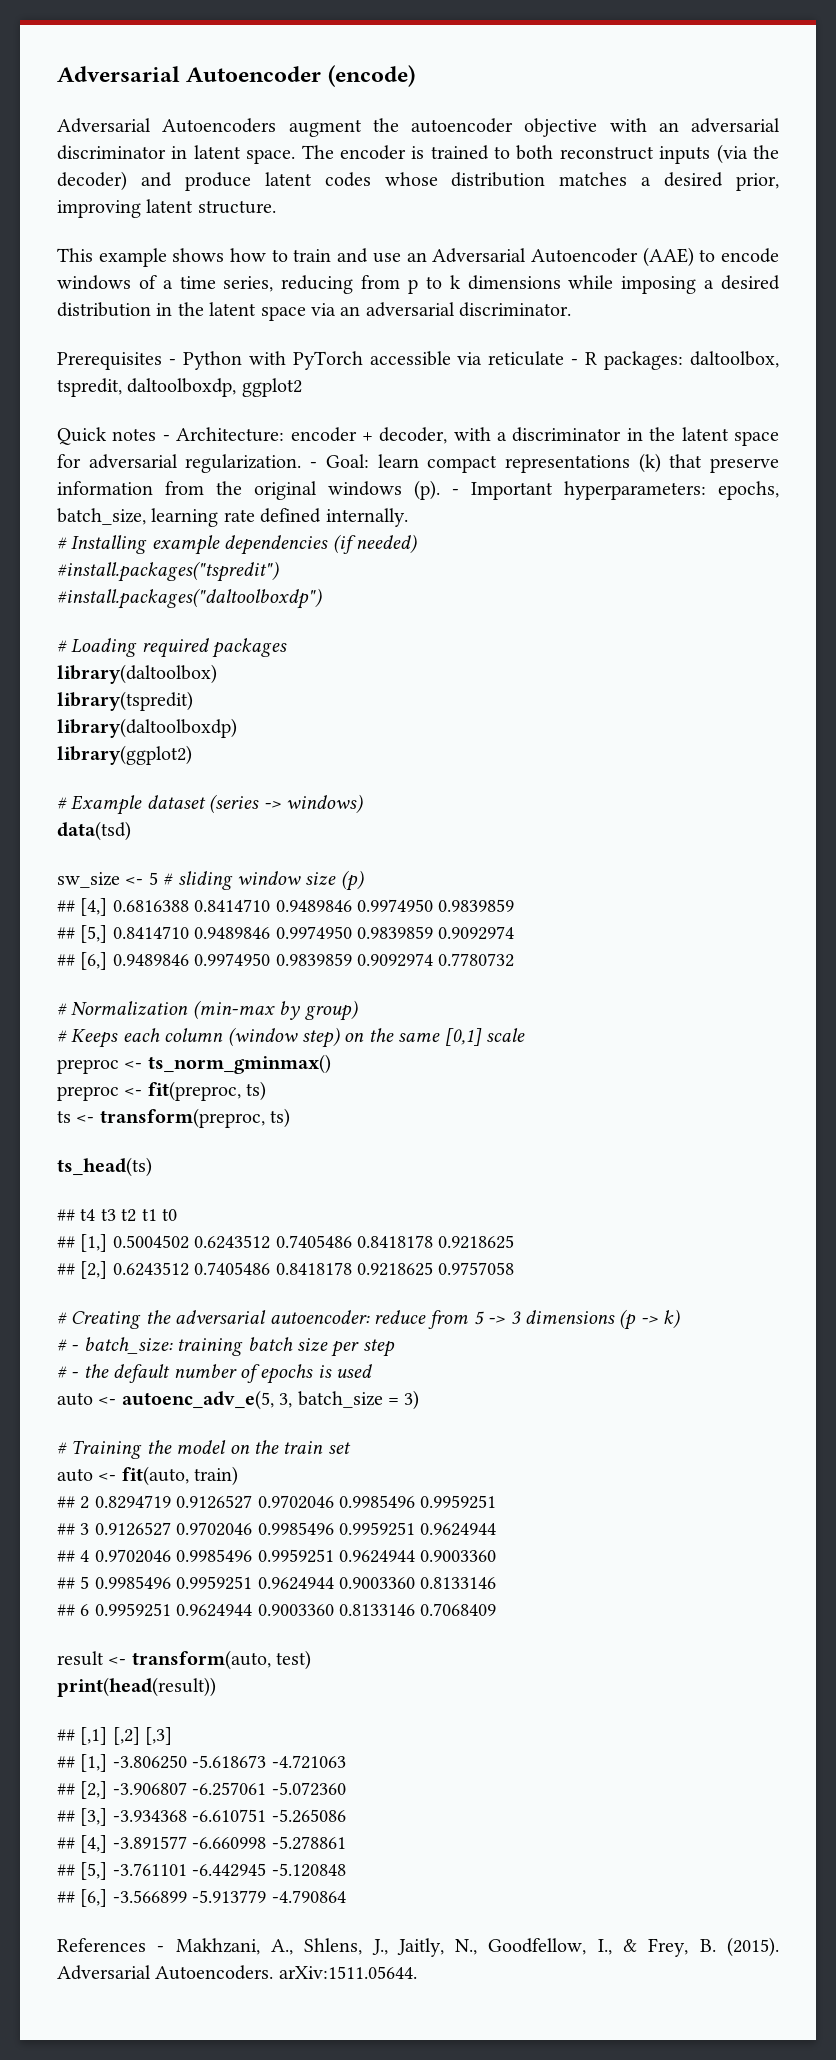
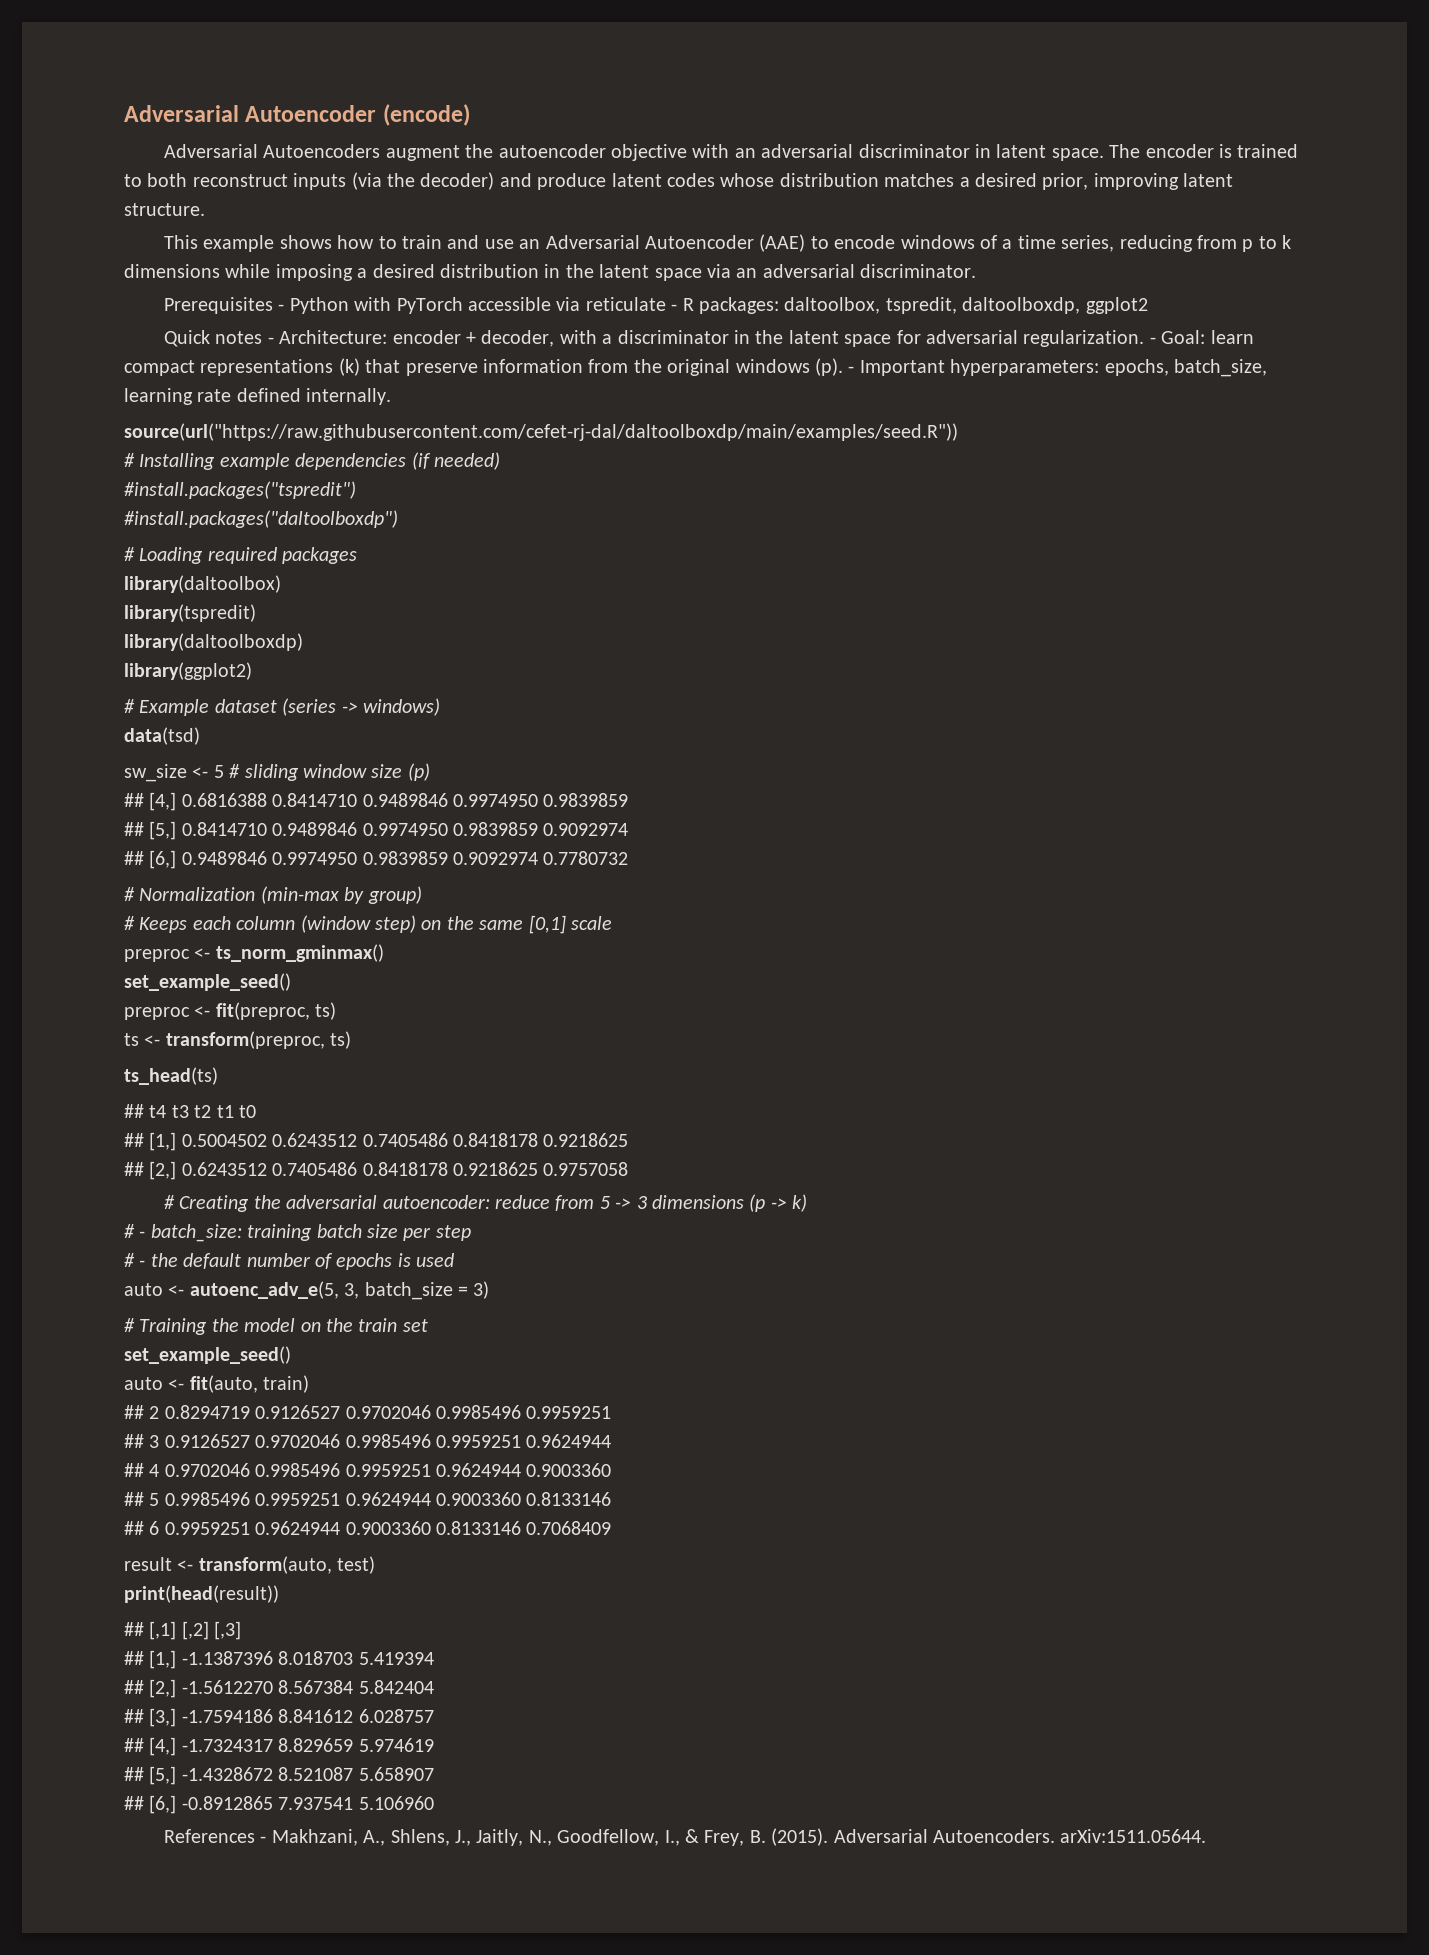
(408, 517) none -> [124,423,958,441] // source(url("https://raw.githubusercontent.com/cefet-rj-dal/daltoolboxdp/main/examples/seed.R"))
(331, 1064) none -> [124,973,291,991] // set_example_seed()
(351, 1448) none -> [124,1346,291,1364] // set_example_seed()
[112,1755,346,1769] [57,1781,346,1799] -3.806250 -5.618673 -4.721063 // ## [2,] -3.906807 -6.257061 -5.072360 -> [181,1651,434,1665] [124,1679,434,1698] -1.1387396 8.018703 5.419394 // ## [2,] -1.5612270 8.567384 5.842404
[112,1809,346,1823] [57,1835,346,1853] [57,1862,346,1880] [57,1889,346,1907] -3.934368 -6.610751 -5.265086 // ## [4,] -3.891577 -6.660998 -5.278861 // ## [5,] -3.761101 -6.442945 -5.120848 // ## [6,] -3.566899 -5.913779 -4.790864 -> [181,1709,434,1723] [124,1737,434,1756] [124,1766,434,1785] [124,1795,434,1814] -1.7594186 8.841612 6.028757 // ## [4,] -1.7324317 8.829659 5.974619 // ## [5,] -1.4328672 8.521087 5.658907 // ## [6,] -0.8912865 7.937541 5.106960

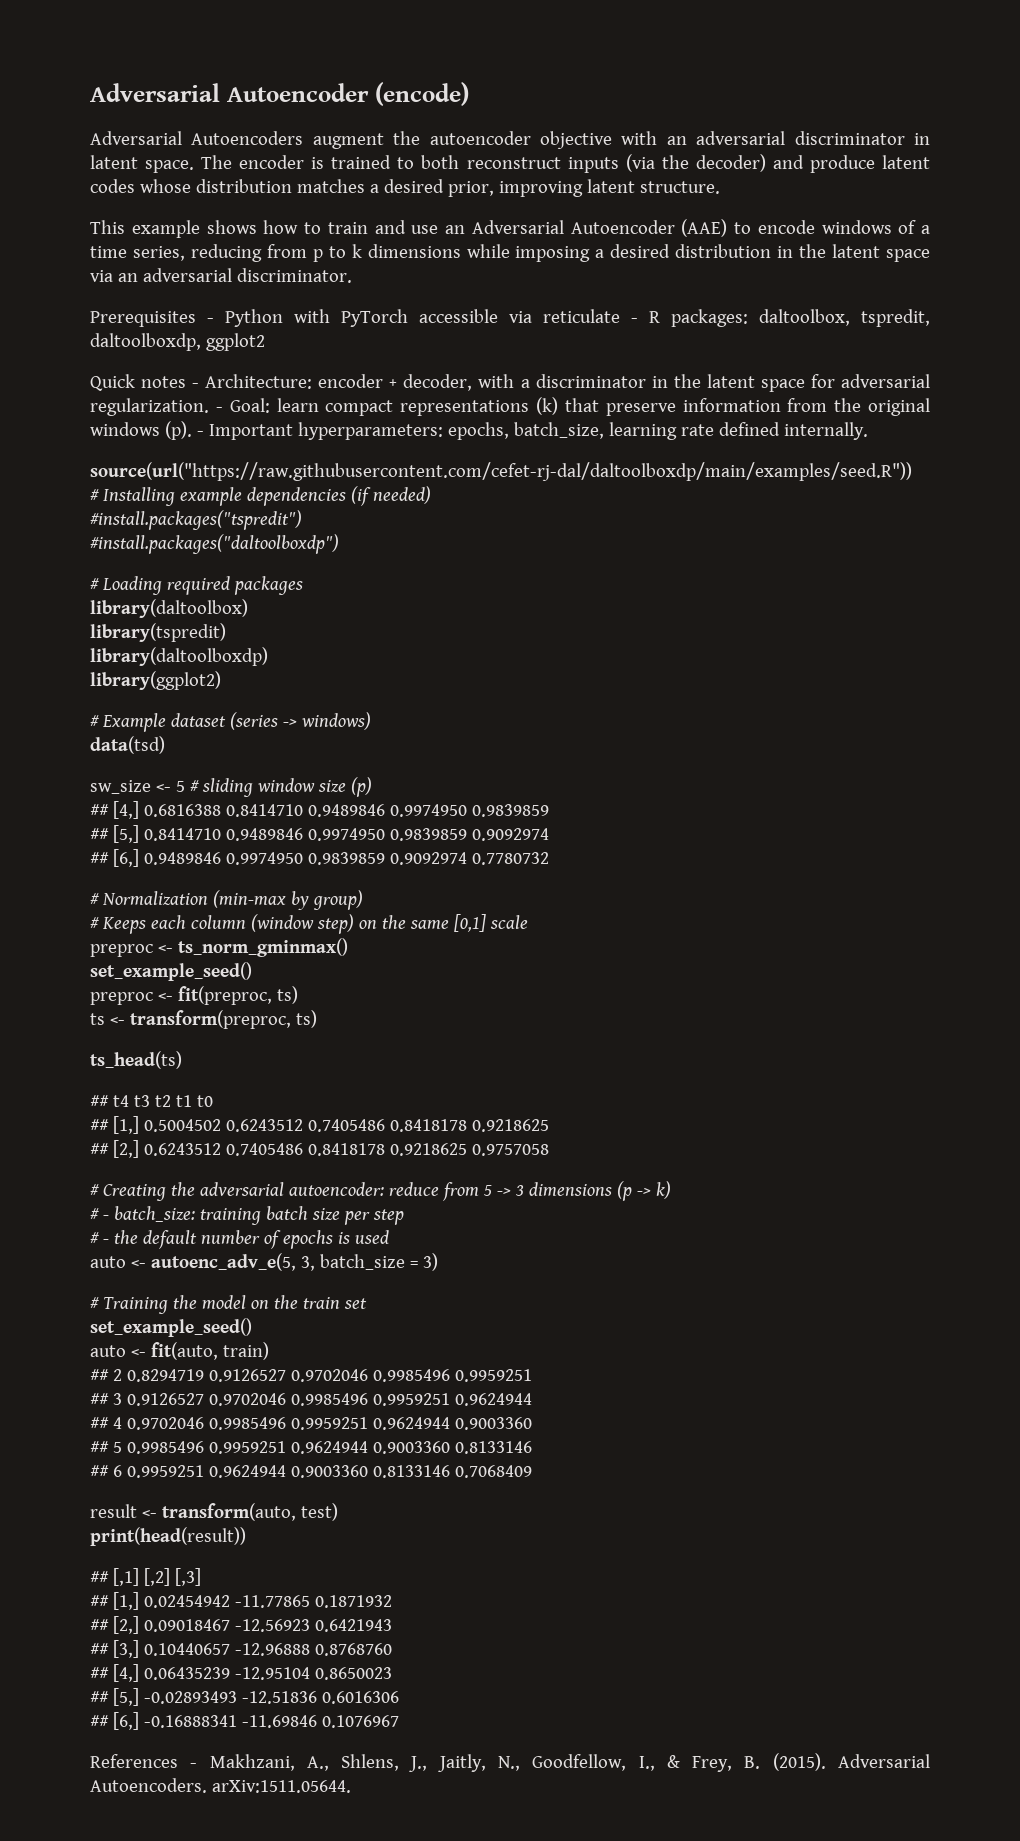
[181,1651,434,1665] [124,1679,434,1698] -1.1387396 8.018703 5.419394 // ## [2,] -1.5612270 8.567384 5.842404 -> [143,1595,392,1608] [90,1616,392,1634] 0.02454942 -11.77865 0.1871932 // ## [2,] 0.09018467 -12.56923 0.6421943
[181,1709,434,1723] [124,1737,434,1756] [124,1766,434,1785] [124,1795,434,1814] -1.7594186 8.841612 6.028757 // ## [4,] -1.7324317 8.829659 5.974619 // ## [5,] -1.4328672 8.521087 5.658907 // ## [6,] -0.8912865 7.937541 5.106960 -> [143,1643,392,1656] [90,1664,392,1682] [90,1688,399,1706] [90,1712,399,1730] 0.10440657 -12.96888 0.8768760 // ## [4,] 0.06435239 -12.95104 0.8650023 // ## [5,] -0.02893493 -12.51836 0.6016306 // ## [6,] -0.16888341 -11.69846 0.1076967

